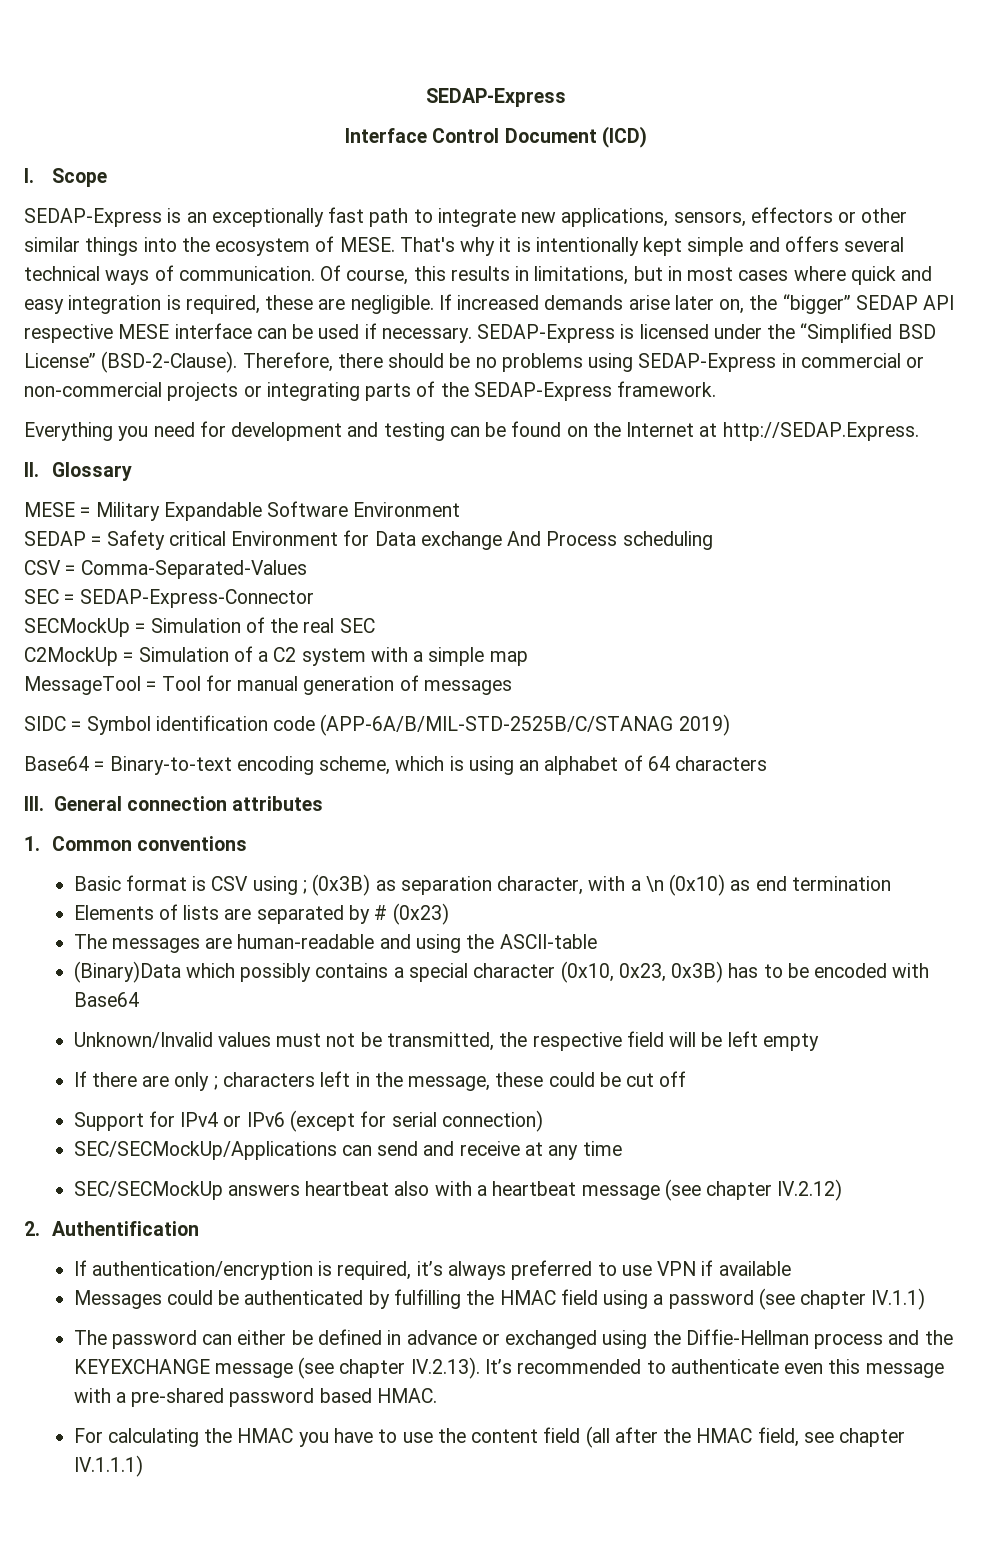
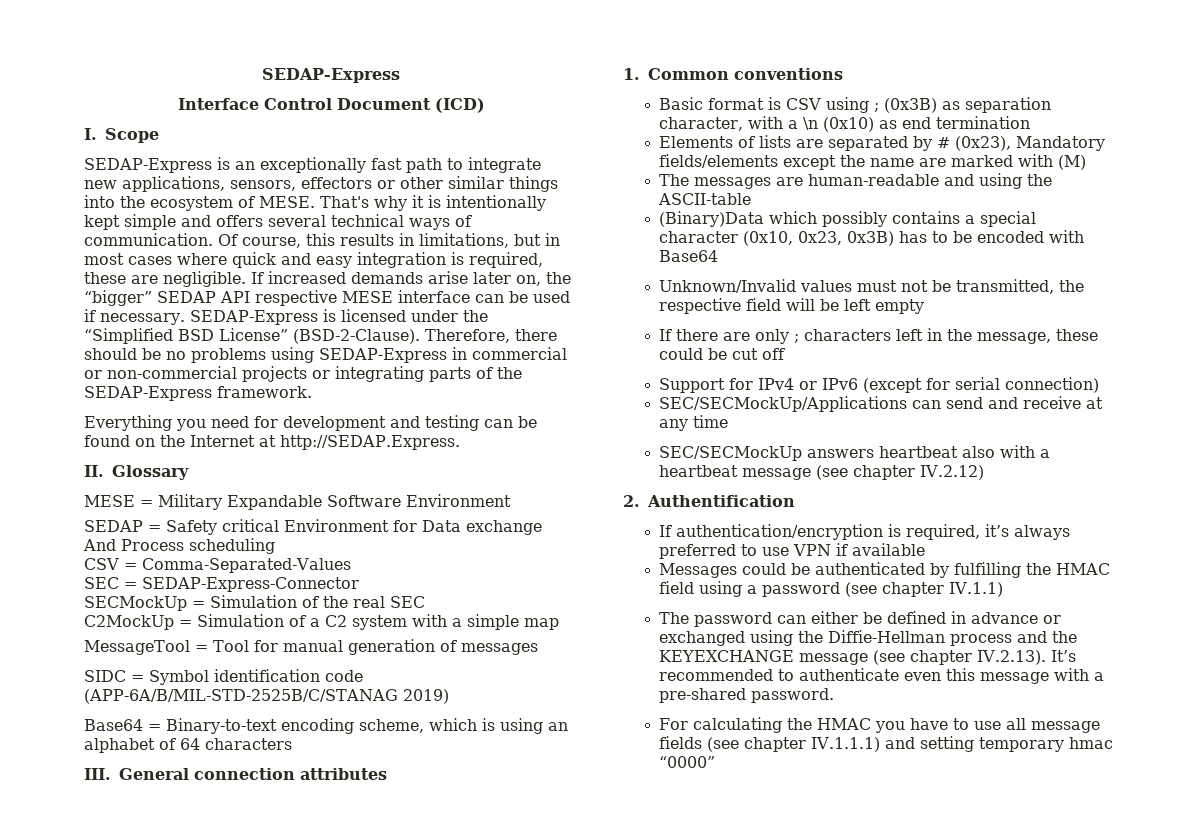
[392,903,449,925] (0x23) -> [955,136,1106,151] [659,154,1087,170] (0x23), Mandatory fields/elements except the name are marked with (M)
[229,1388,437,1407] password based HMAC. -> [751,688,835,703] password.
[437,1426,906,1448] [73,1455,143,1477] the content field (all after the HMAC field, see chapter IV.1.1.1) -> [1006,718,1101,733] [659,736,1114,752] [659,756,716,768] all message fields (see chapter IV.1.1.1) and setting temporary hmac “0000”

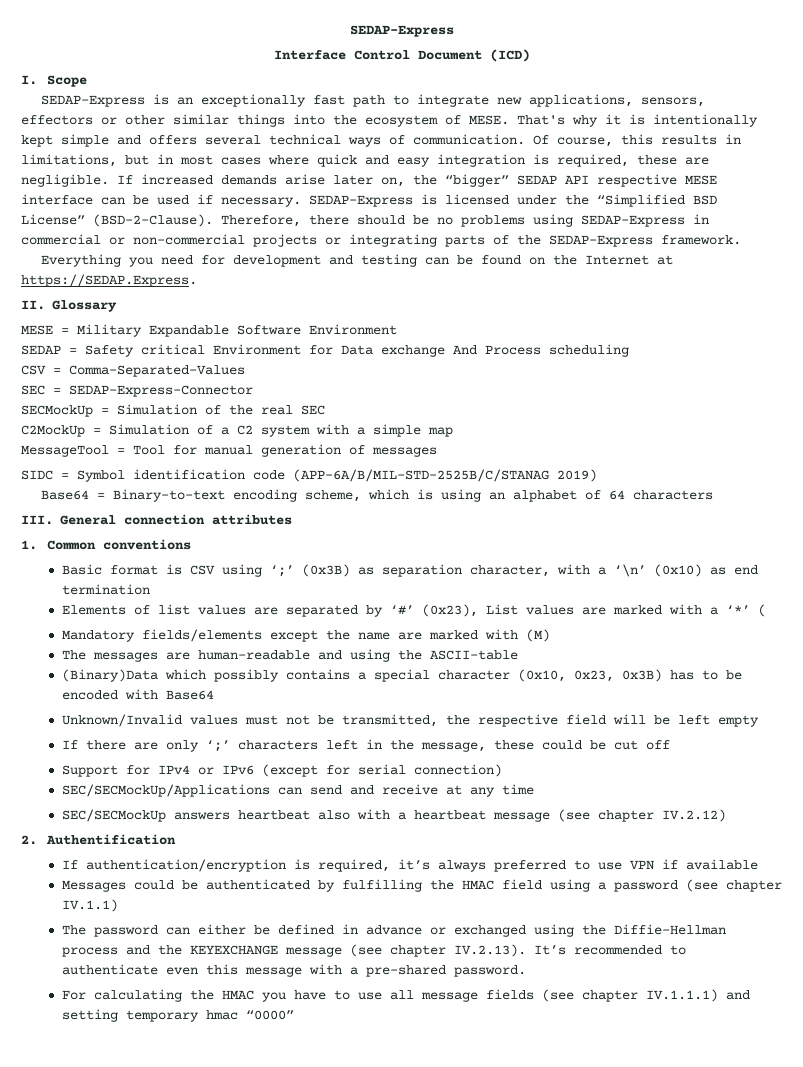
[280,435,460,450] http://SEDAP.Express. -> [21,274,197,287] https://SEDAP.Express.
[874,103,880,112] ; -> [270,565,295,577] ‘;’
[803,117,819,130] \n -> [614,564,647,577] ‘\n’
[759,135,792,148] lists -> [158,604,247,615] list values
[937,136,1012,151] # (0x23), -> [390,604,767,617] ‘#’ (0x23), List values are marked with a ‘*’ ( //
[794,334,800,343] ; -> [206,740,231,752] ‘;’

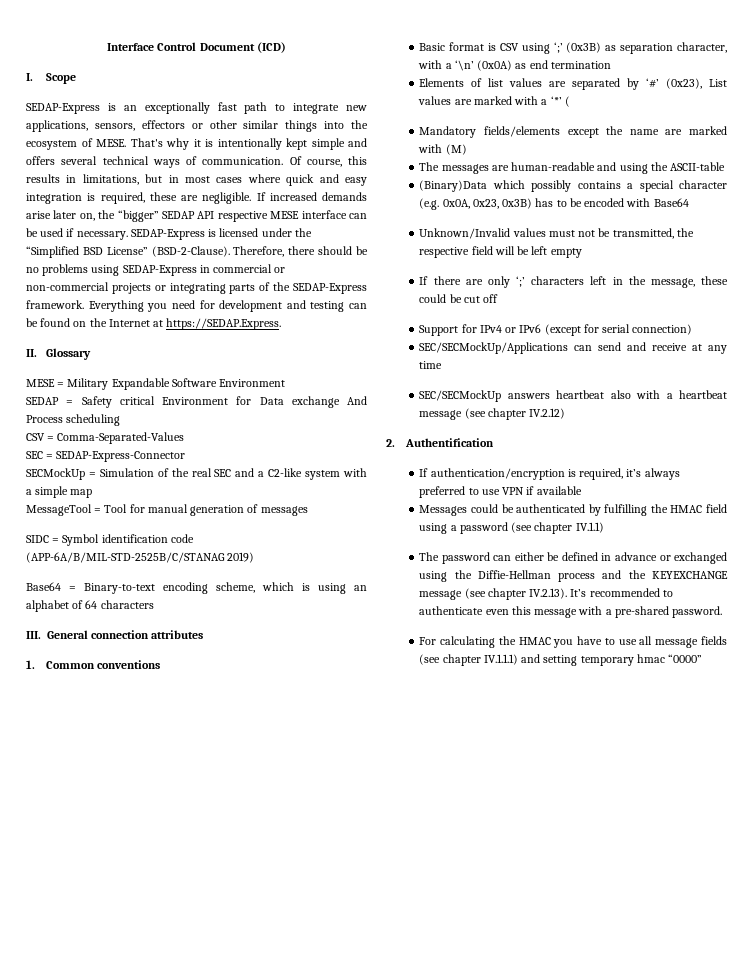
[350,25,454,37] SEDAP-Express // -> (107, 47) none
(741, 240) // -> (84, 304) none
[21,424,253,437] // C2MockUp = Simulation of a C2 -> [235,468,303,477] and a C2-like
[654,564,703,577] (0x10) -> [477,60,513,71] (0x0A)
[518,669,567,682] (0x10, -> [419,198,470,210] (e.g. 0x0A,

